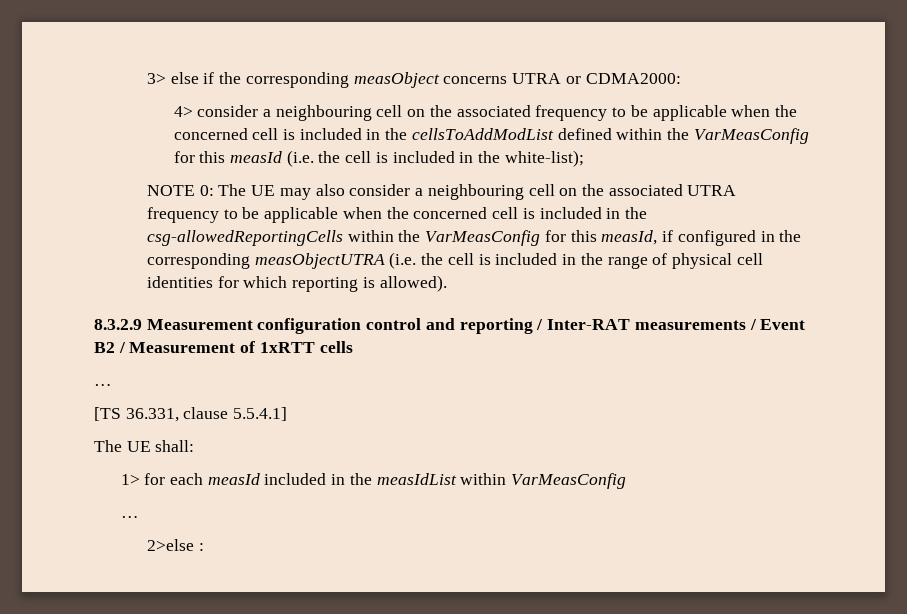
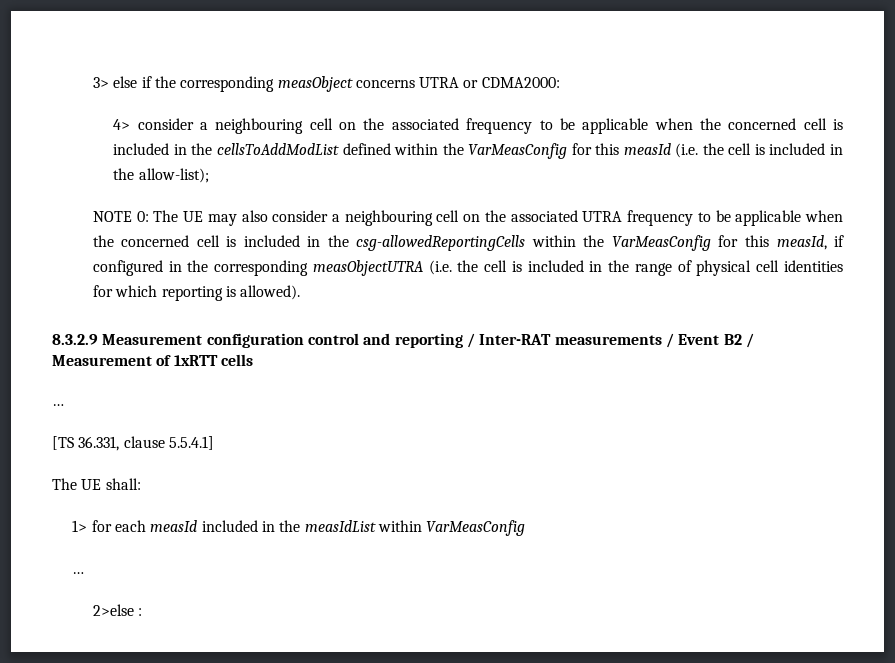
[504,150,584,167] white-list); -> [138,168,209,183] allow-list);

